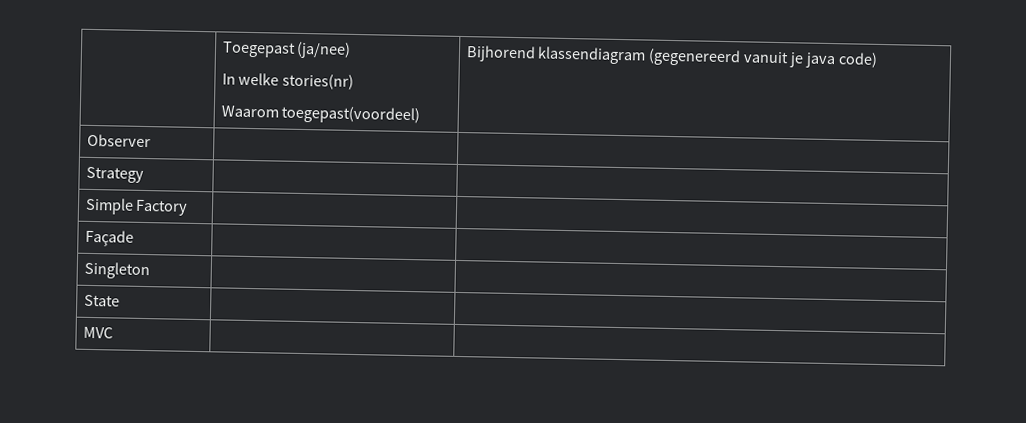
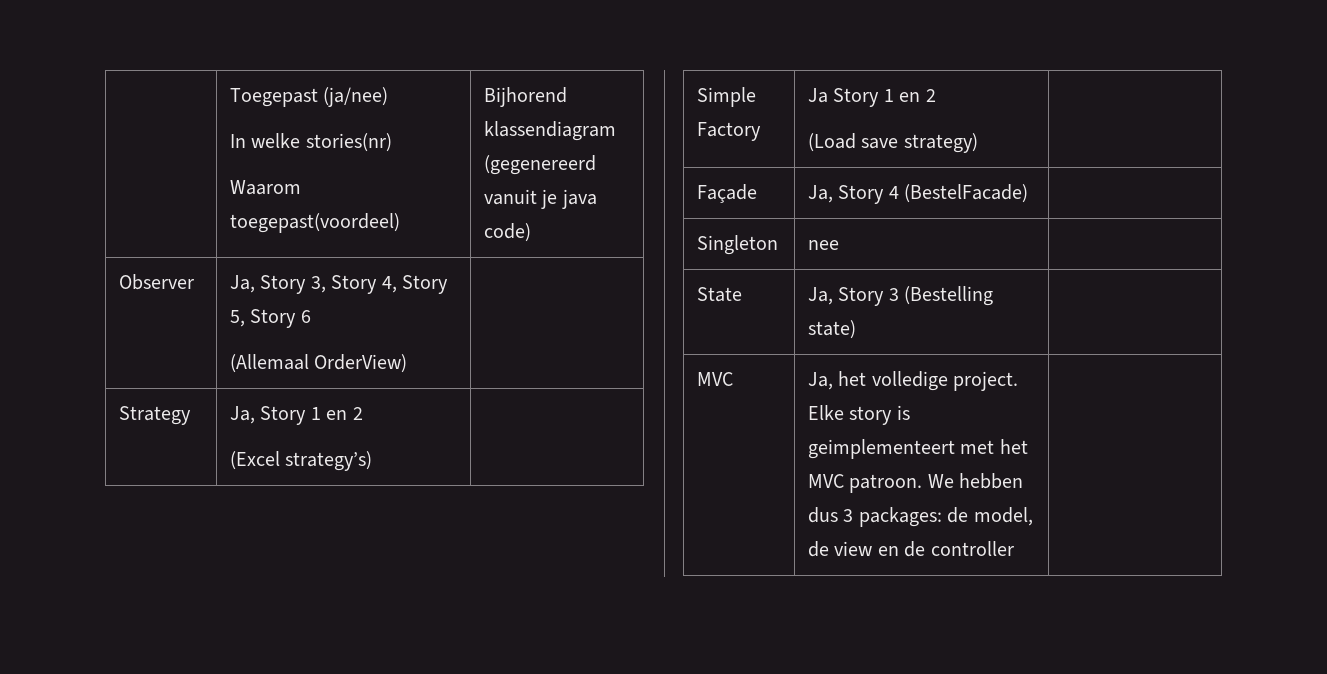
[85,166,144,183] [84,197,189,216] [84,229,134,247] | // Strategy | | // Simple Factory | | // Façade | -> [229,275,448,294] [229,309,311,328] [229,354,408,373] [118,406,191,425] [229,406,363,425] [229,451,373,471] [696,87,756,107] [696,122,761,141] [807,88,936,107] [807,133,978,153] [696,184,757,203] [807,184,1029,204] Ja, Story 3, Story 4, Story 5, Story 6 // (Allemaal OrderView) | // Strategy | Ja, Story 1 en 2 // (Excel strategy’s) | // Simple Factory | Ja Story 1 en 2 // (Load save strategy) | // Façade | Ja, Story 4 (BestelFacade)
(150, 270) none -> [807,240,839,250] nee
[82,326,113,339] | // MVC | -> [807,286,994,306] [807,320,856,339] [696,372,733,386] [807,371,1019,391] [807,405,910,425] [807,439,1028,459] [807,473,1024,493] [807,507,1033,527] [807,541,1014,557] Ja, Story 3 (Bestelling state) | // MVC | Ja, het volledige project. Elke story is geimplementeert met het MVC patroon. We hebben dus 3 packages: de model, de view en de controller

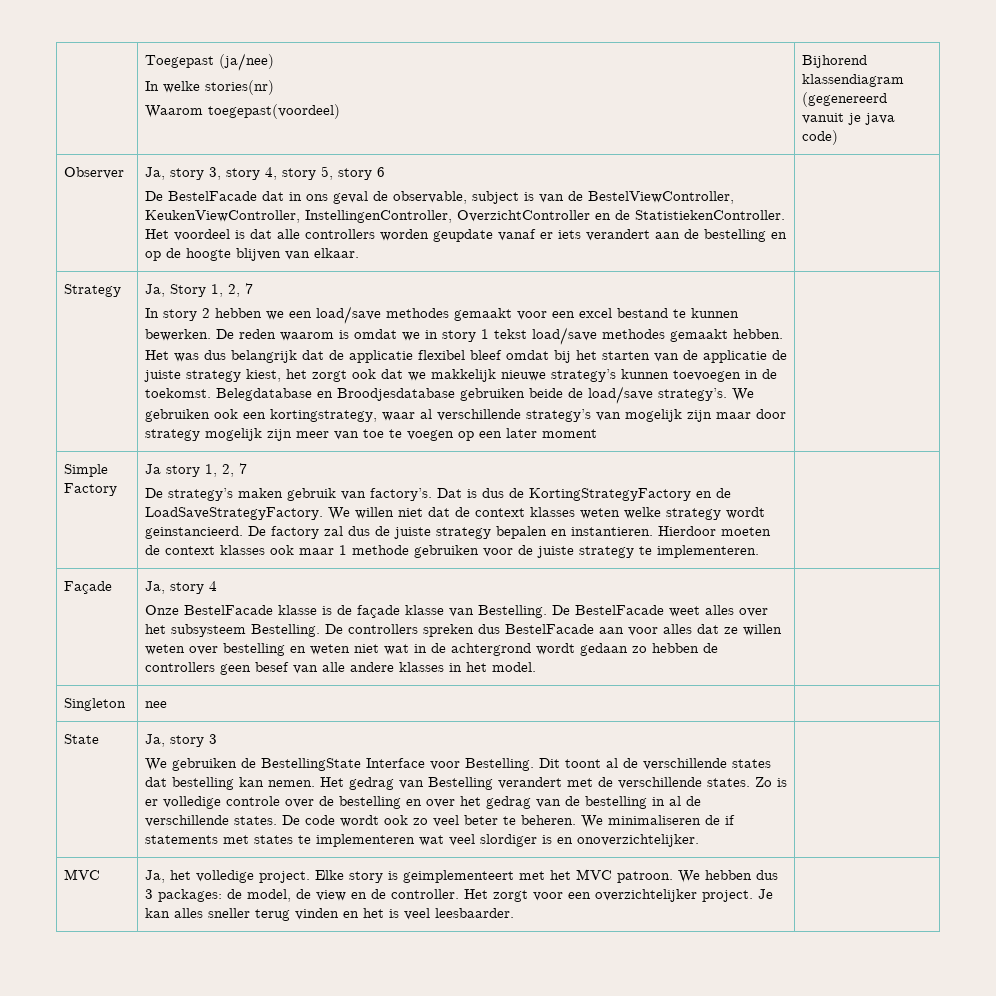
[260,275,448,294] [229,309,311,328] [229,354,408,373] [118,406,191,425] [229,406,363,425] [229,451,373,471] [696,87,756,107] [696,122,761,141] [807,88,936,107] [807,133,978,153] Story 3, Story 4, Story 5, Story 6 // (Allemaal OrderView) | // Strategy | Ja, Story 1 en 2 // (Excel strategy’s) | // Simple Factory | Ja Story 1 en 2 // (Load save strategy) -> [169,166,385,180] [144,191,734,204] [144,210,785,223] [144,229,787,242] [144,248,359,261] [63,284,121,297] [144,283,253,297] [144,306,739,324] [144,327,783,345] [144,350,787,363] [143,369,777,382] [144,386,754,404] [144,409,786,422] [144,428,597,441] [63,464,108,477] [63,483,117,496] [144,463,247,477] [144,488,731,501] [144,507,765,520] [144,526,771,539] [144,545,759,558] story 3, story 4, story 5, story 6 // De BestelFacade dat in ons geval de observable, subject is van de BestelViewController, KeukenViewController, InstellingenController, OverzichtController en de StatistiekenController. Het voordeel is dat alle controllers worden geupdate vanaf er iets verandert aan de bestelling en op de hoogte blijven van elkaar. | // Strategy | Ja, Story 1, 2, 7 // In story 2 hebben we een load/save methodes gemaakt voor een excel bestand te kunnen bewerken. De reden waarom is omdat we in story 1 tekst load/save methodes gemaakt hebben. Het was dus belangrijk dat de applicatie flexibel bleef omdat bij het starten van de applicatie de juiste strategy kiest, het zorgt ook dat we makkelijk nieuwe strategy’s kunnen toevoegen in de toekomst. Belegdatabase en Broodjesdatabase gebruiken beide de load/save strategy’s. We gebruiken ook een kortingstrategy, waar al verschillende strategy’s van mogelijk zijn maar door strategy mogelijk zijn meer van toe te voegen op een later moment | // Simple Factory | Ja story 1, 2, 7 // De strategy’s maken gebruik van factory’s. Dat is dus de KortingStrategyFactory en de LoadSaveStrategyFactory. We willen niet dat de context klasses weten welke strategy wordt geinstancieerd. De factory zal dus de juiste strategy bepalen en instantieren. Hierdoor moeten de context klasses ook maar 1 methode gebruiken voor de juiste strategy te implementeren.
[838,185,885,204] Story -> [169,582,204,594] story
[904,184,1029,203] (BestelFacade) -> [144,605,768,618] [144,624,782,637] [144,643,718,656] [144,662,536,675] // Onze BestelFacade klasse is de façade klasse van Bestelling. De BestelFacade weet alles over het subsysteem Bestelling. De controllers spreken dus BestelFacade aan voor alles dat ze willen weten over bestelling en weten niet wat in de achtergrond wordt gedaan zo hebben de controllers geen besef van alle andere klasses in het model.
[838,286,994,306] [807,320,856,339] Story 3 (Bestelling state) -> [169,734,217,747] [144,758,771,771] [144,777,787,790] [144,796,701,809] [144,815,735,828] [144,834,699,847] story 3 // We gebruiken de BestellingState Interface voor Bestelling. Dit toont al de verschillende states dat bestelling kan nemen. Het gedrag van Bestelling verandert met de verschillende states. Zo is er volledige controle over de bestelling en over het gedrag van de bestelling in al de verschillende states. De code wordt ook zo veel beter te beheren. We minimaliseren de if statements met states te implementeren wat veel slordiger is en onoverzichtelijker.
[930,541,1014,556] controller -> [390,889,773,902] [144,908,514,921] controller. Het zorgt voor een overzichtelijker project. Je kan alles sneller terug vinden en het is veel leesbaarder.

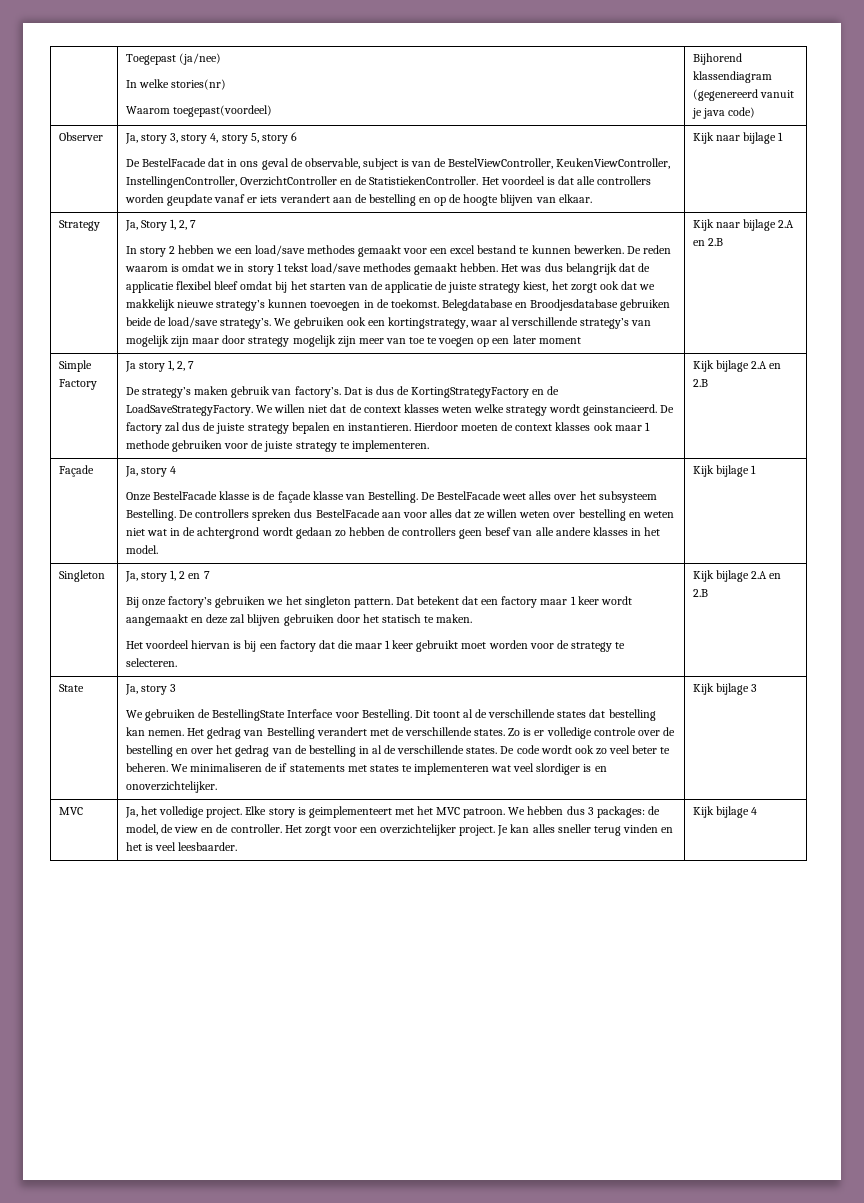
(359, 253) none -> [693,132,784,144] Kijk naar bijlage 1
(597, 433) none -> [693,219,795,231] [693,238,724,246] Kijk naar bijlage 2.A en 2.B
(759, 551) none -> [693,360,782,372] [693,379,709,387] Kijk bijlage 2.A en 2.B
[63,698,126,711] [144,701,167,708] // Singleton | nee | -> [693,465,757,477] [59,570,106,582] [125,570,210,582] [126,596,632,608] [126,614,473,626] [126,640,625,652] [126,658,178,667] [693,570,782,582] [693,589,709,597] Kijk bijlage 1 // Singleton | Ja, story 1, 2 en 7 // Bij onze factory’s gebruiken we het singleton pattern. Dat betekent dat een factory maar 1 keer wordt aangemaakt en deze zal blijven gebruiken door het statisch te maken. // Het voordeel hiervan is bij een factory dat die maar 1 keer gebruikt moet worden voor de strategy te selecteren. | Kijk bijlage 2.A en 2.B
(699, 840) none -> [693,683,758,695] Kijk bijlage 3
(514, 913) none -> [693,806,758,818] Kijk bijlage 4

